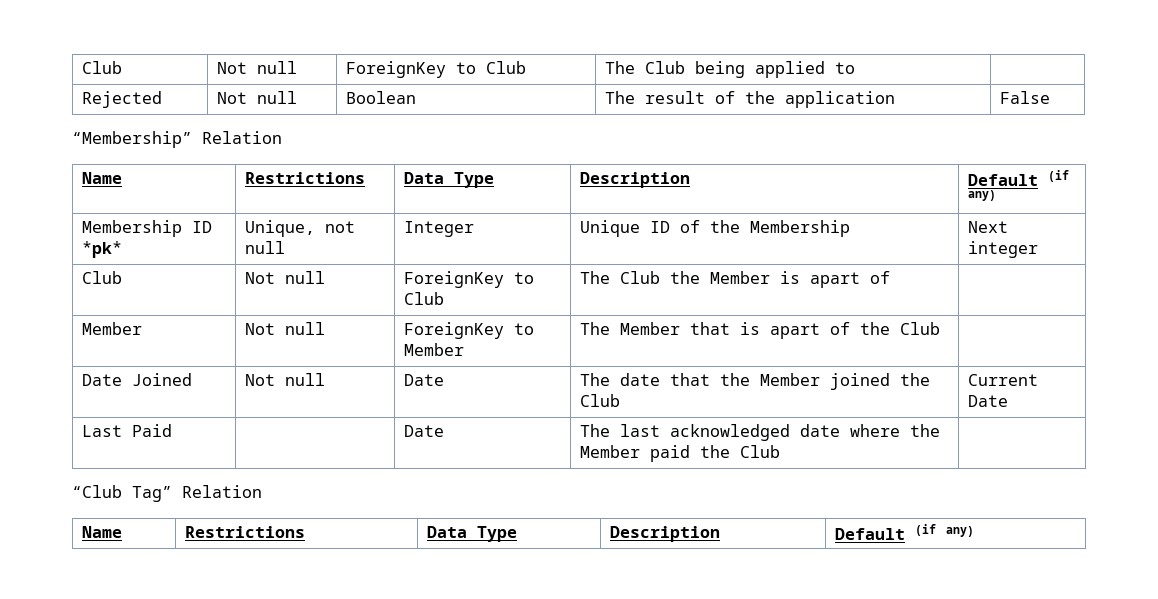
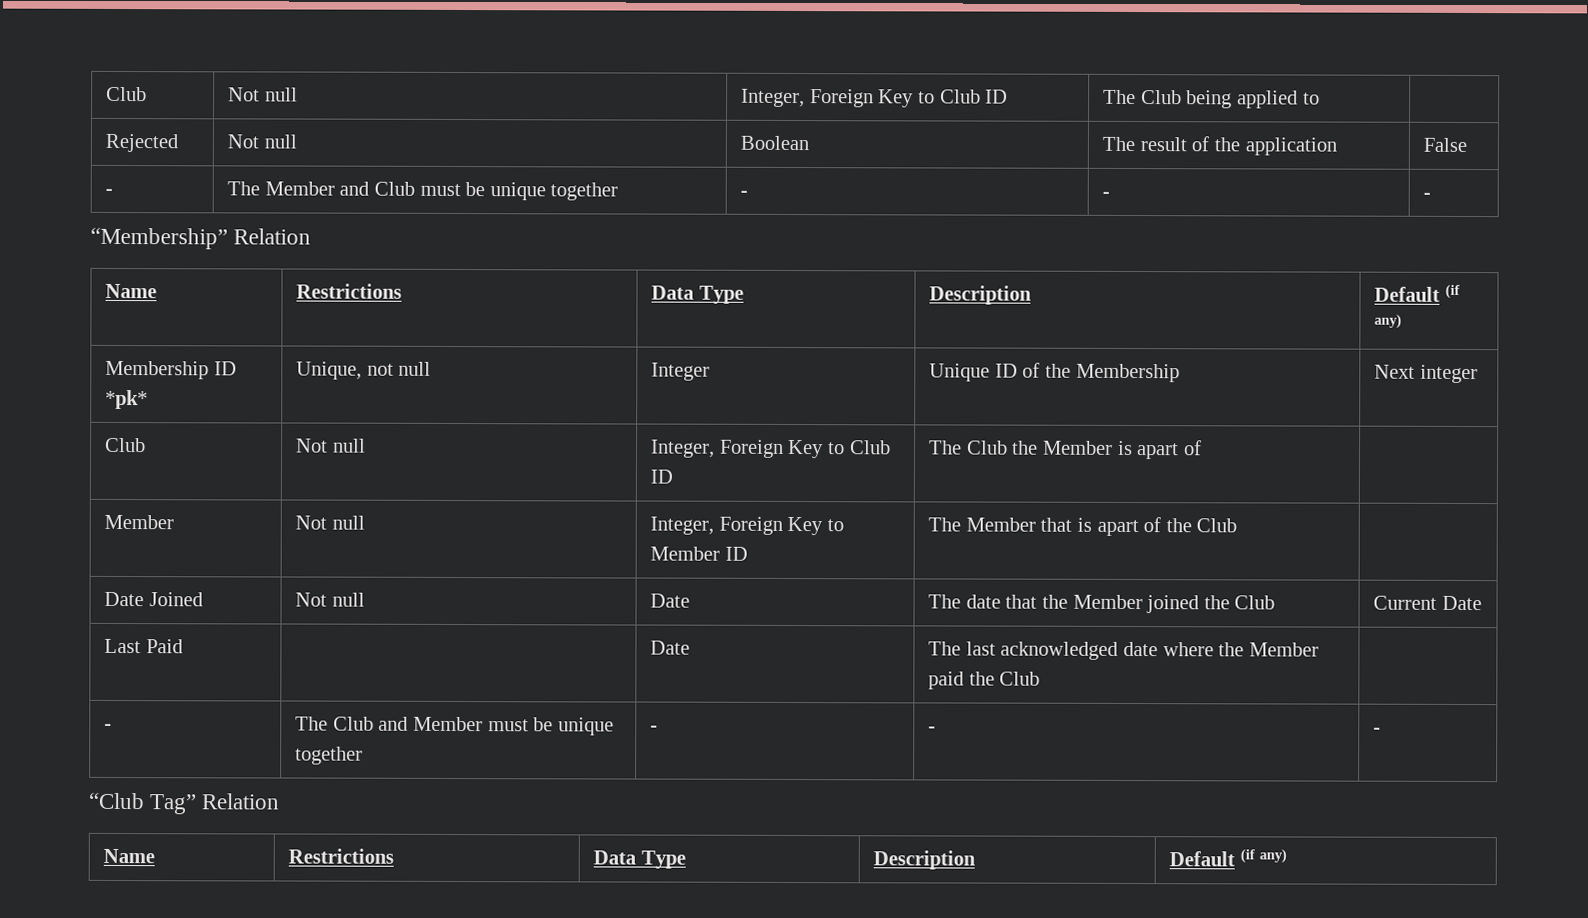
[81,61,122,74] [216,61,297,74] [345,61,526,78] Club | Not null | ForeignKey to Club -> [106,86,148,102] [228,87,298,102] [741,88,1009,108] Club | Not null | Integer, Foreign Key to Club ID
(1050, 97) none -> [105,188,114,195] [227,181,619,201] [740,190,749,197] [1102,191,1111,198] [1423,192,1432,199] // - | The Member and Club must be unique together | - | - | -
[403,271,534,288] [403,292,444,305] ForeignKey to Club -> [651,439,891,459] [650,469,674,484] Integer, Foreign Key to Club ID
[403,322,504,339] ForeignKey -> [650,516,824,536] Integer, Foreign Key
(464, 349) none -> [724,546,748,561] ID
(780, 451) none -> [104,723,113,730] [295,716,614,736] [295,746,364,765] [650,725,659,732] [928,726,937,733] [1373,727,1382,734] // - | The Club and Member must be unique together | - | - | -

